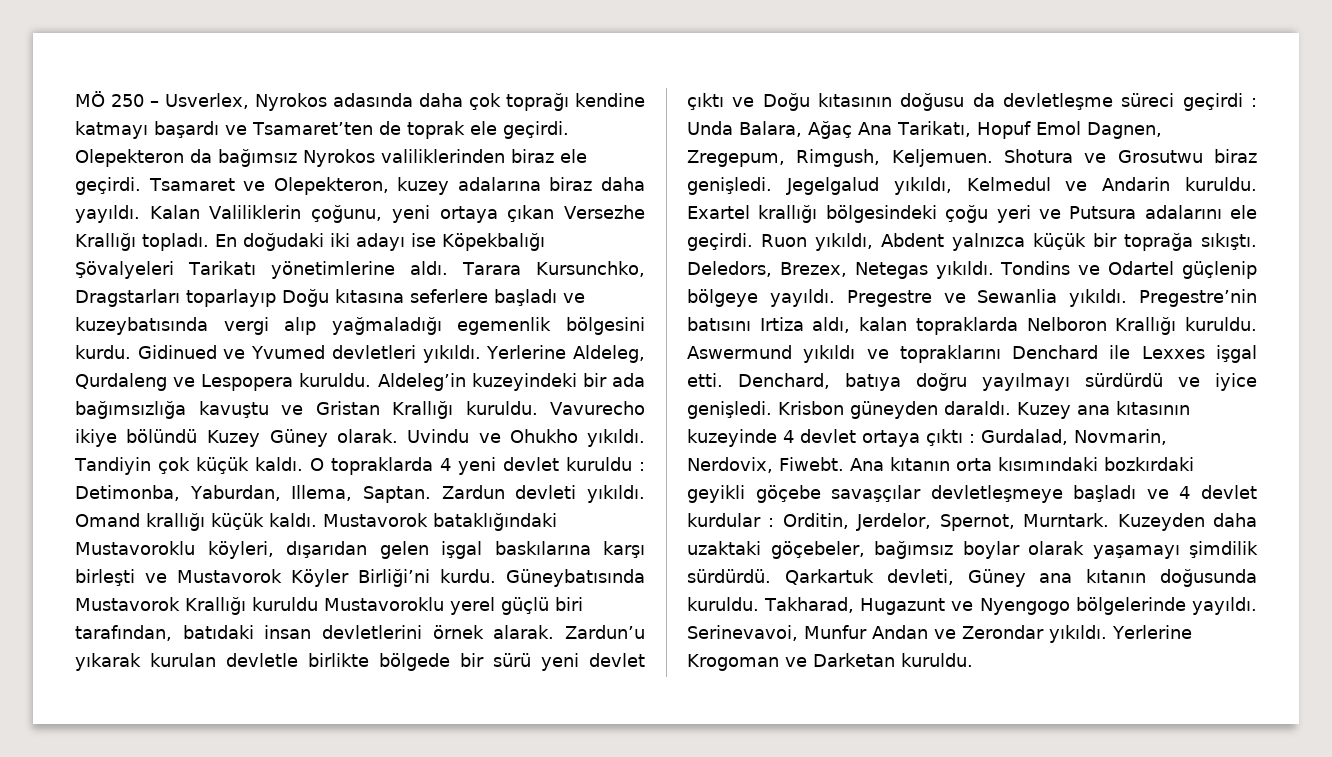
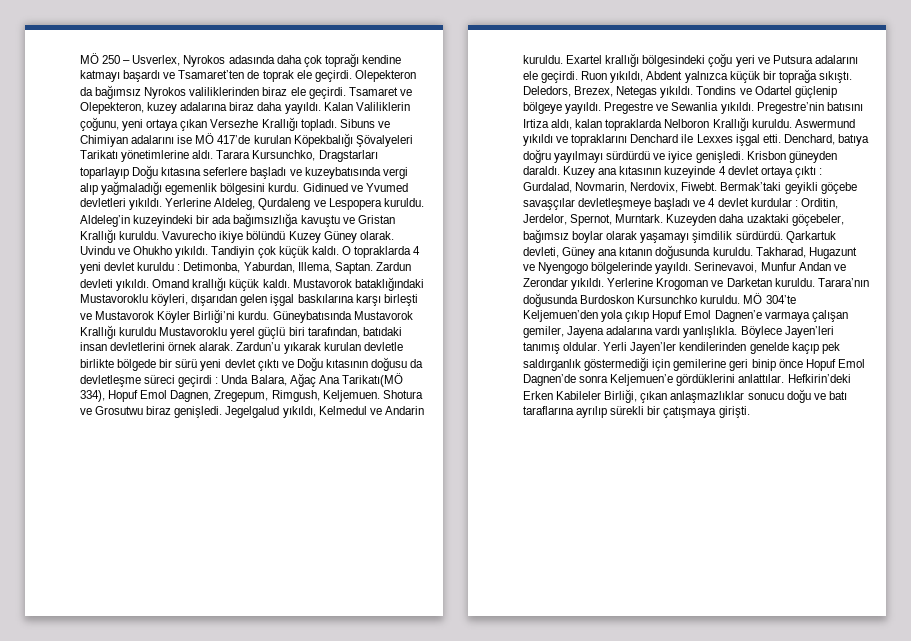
[215,233,436,251] En doğudaki iki adayı ise -> [339,119,390,128] [80,133,291,147] Sibuns ve Chimiyan adalarını ise MÖ 417’de kurulan
[897,121,971,137] Tarikatı, -> [341,373,403,387] [80,390,105,402] Tarikatı(MÖ 334),
[849,457,1194,471] Ana kıtanın orta kısımındaki bozkırdaki -> [720,182,782,191] Bermak’taki
(973, 660) none -> [817,278,869,287] [523,293,796,307] [523,310,848,322] [523,326,834,338] [523,342,840,354] [523,357,865,371] [523,374,851,386] [523,389,847,403] [523,406,750,418] Tarara’nın doğusunda Burdoskon Kursunchko kuruldu. MÖ 304’te Keljemuen’den yola çıkıp Hopuf Emol Dagnen’e varmaya çalışan gemiler, Jayena adalarına vardı yanlışlıkla. Böylece Jayen’leri tanımış oldular. Yerli Jayen’ler kendilerinden genelde kaçıp pek saldırganlık göstermediği için gemilerine geri binip önce Hopuf Emol Dagnen’de sonra Keljemuen’e gördüklerini anlattılar. Hefkirin’deki Erken Kabileler Birliği, çıkan anlaşmazlıklar sonucu doğu ve batı taraflarına ayrılıp sürekli bir çatışmaya girişti.

